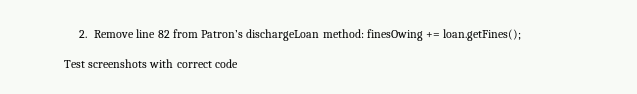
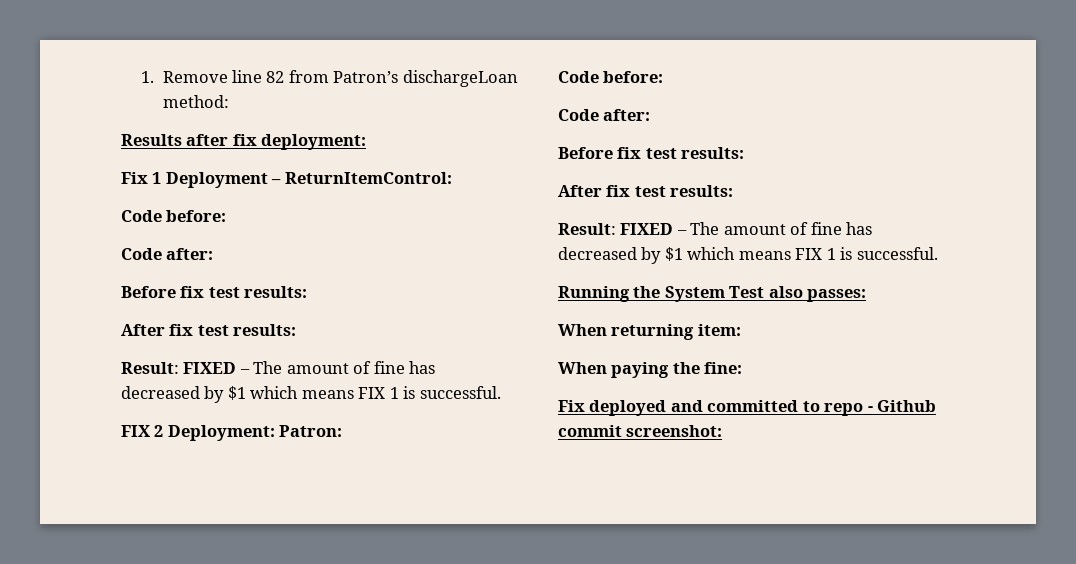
[79,30,88,38] 2. -> [141,71,155,83] 1.
[366,29,522,41] [64,59,238,68] finesOwing += loan.getFines(); // Test screenshots with correct code -> [121,134,367,150] [121,172,452,188] [121,210,227,222] [121,248,214,260] [121,286,308,298] [121,324,297,336] [121,361,436,374] [121,386,501,403] [121,425,343,441] [558,71,664,83] [558,109,651,121] [558,147,745,159] [558,185,734,197] [558,222,873,235] [558,247,938,264] [558,286,867,302] [558,324,741,340] [558,362,743,378] [558,400,937,416] [558,425,723,437] // Results after fix deployment: // Fix 1 Deployment – ReturnItemControl: // Code before: // Code after: // Before fix test results: // After fix test results: // Result: FIXED – The amount of fine has decreased by $1 which means FIX 1 is successful. // FIX 2 Deployment: Patron: // Code before: // Code after: // Before fix test results: // After fix test results: // Result: FIXED – The amount of fine has decreased by $1 which means FIX 1 is successful. // Running the System Test also passes: // When returning item: // When paying the fine: // Fix deployed and committed to repo - Github commit screenshot:

